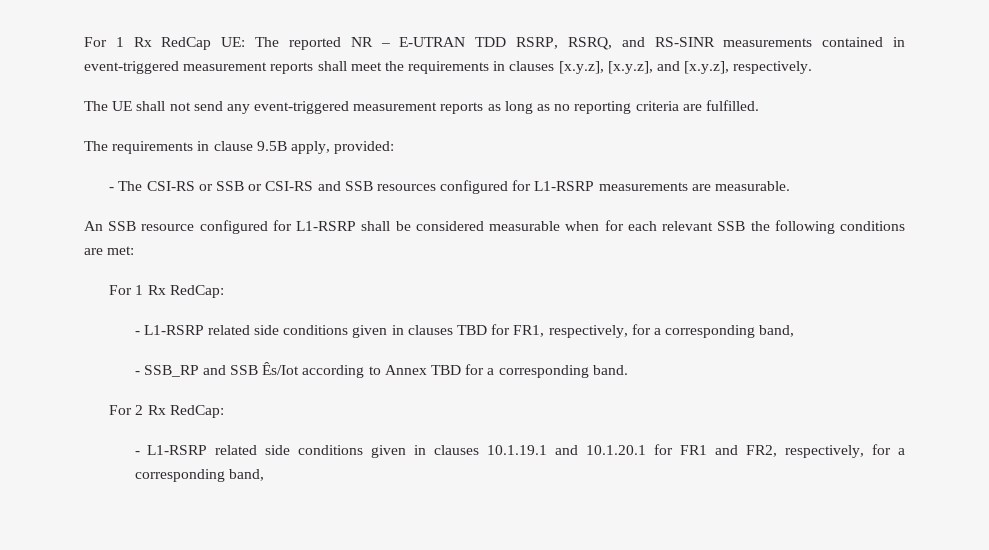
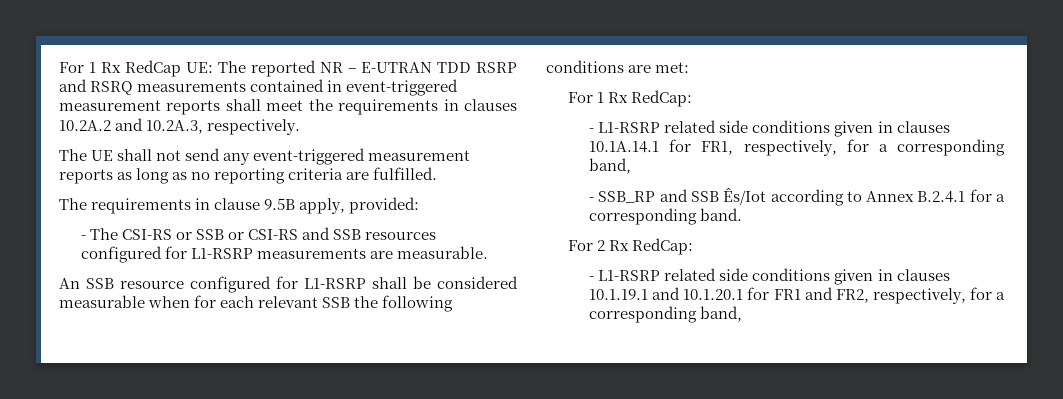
[516,37,715,50] RSRP, RSRQ, and RS-SINR -> [476,62,517,73] [59,79,134,95] RSRP and RSRQ
[558,61,730,74] [x.y.z], [x.y.z], and [x.y.z], -> [59,118,204,134] 10.2A.2 and 10.2A.3,
[456,325,487,335] TBD -> [589,141,660,153] 10.1A.14.1
[430,365,461,375] TBD -> [917,191,966,203] B.2.4.1

